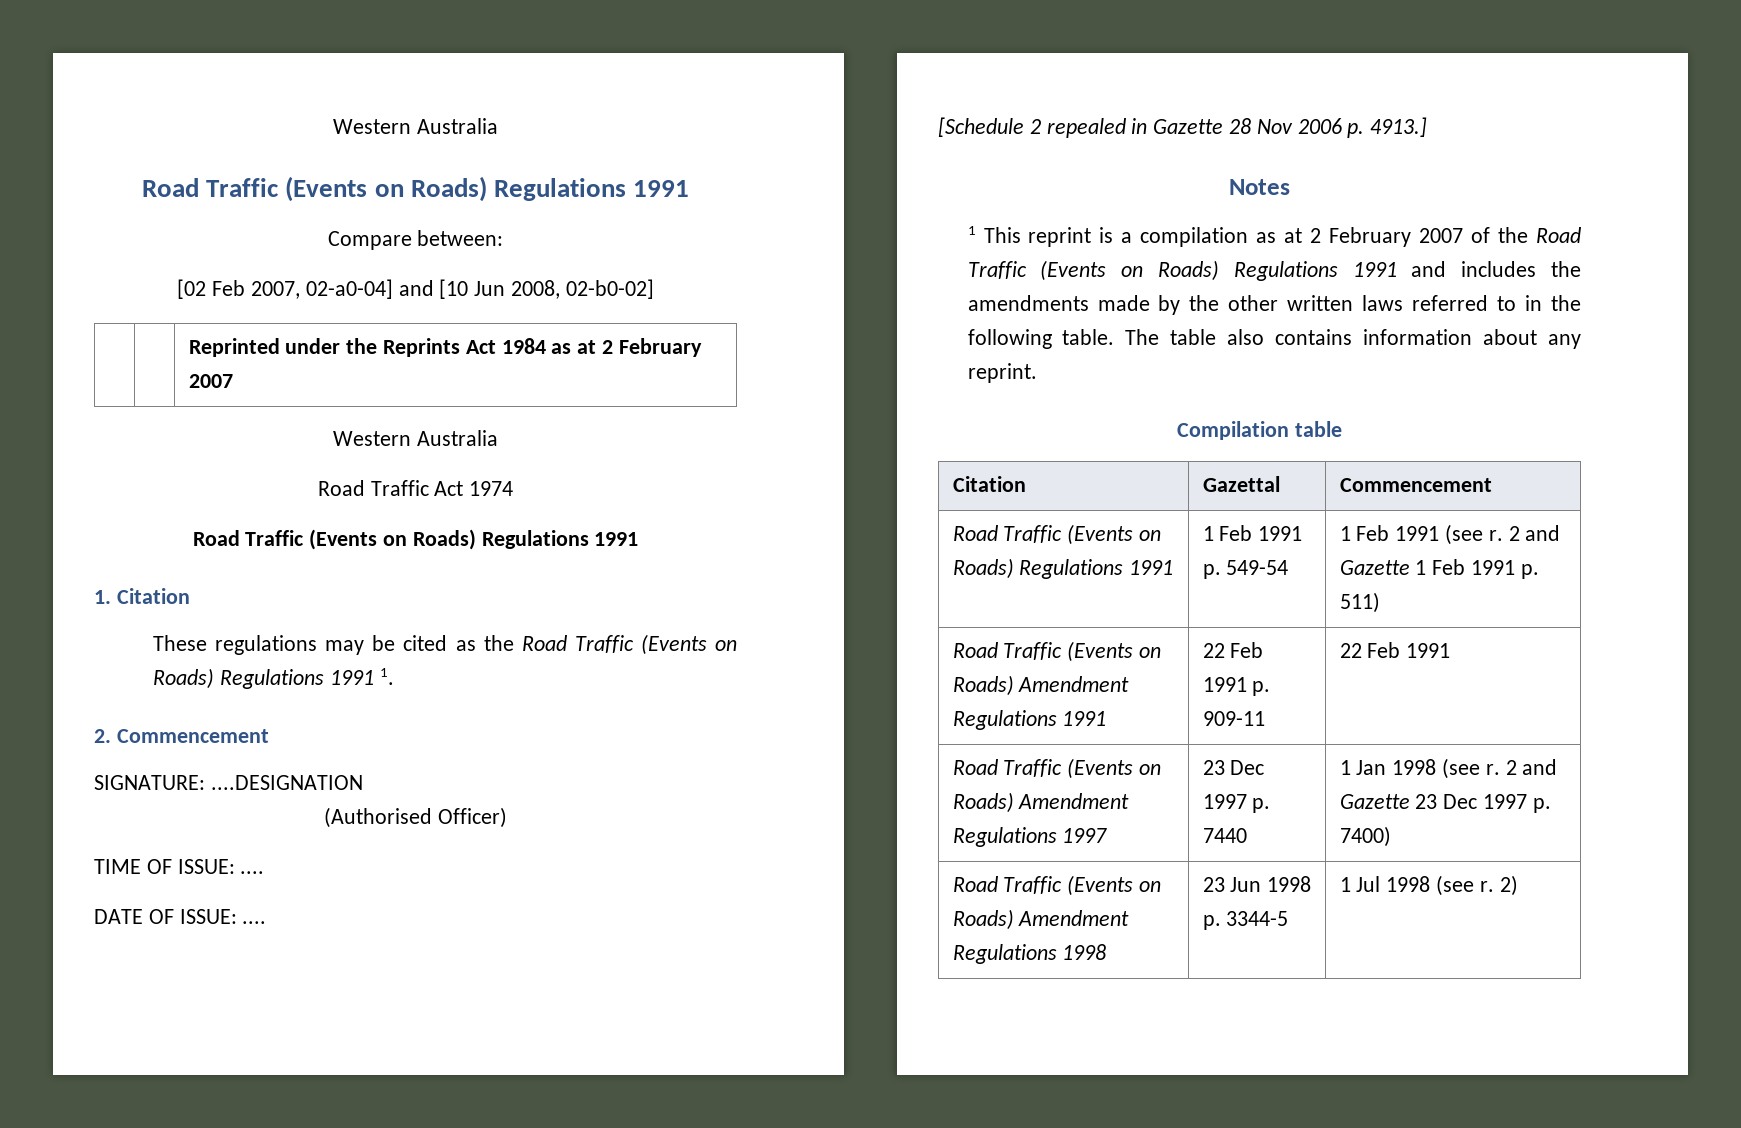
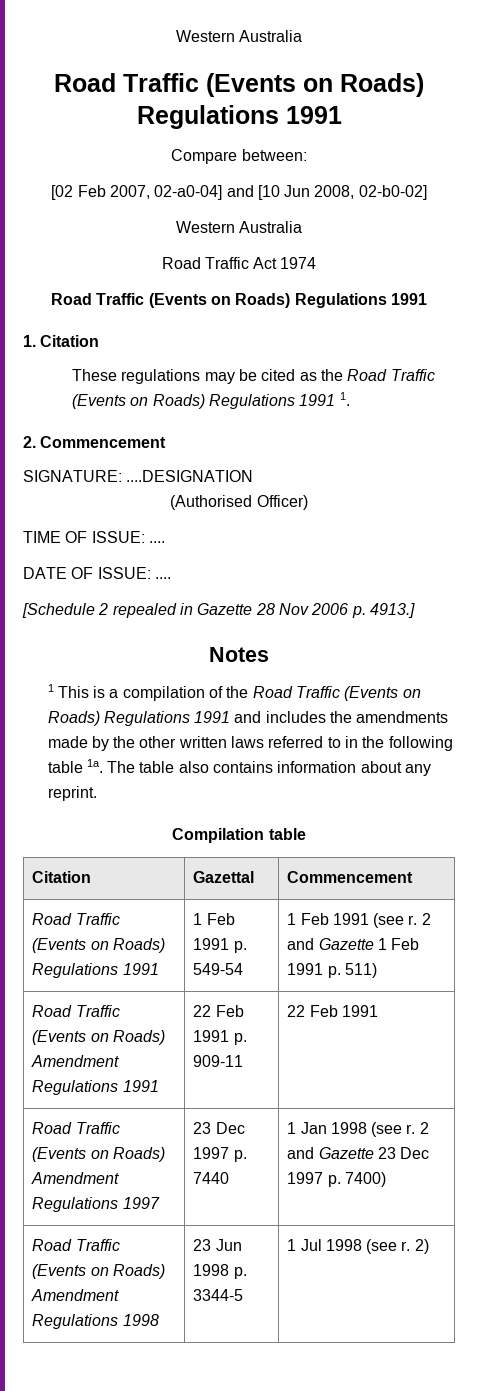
[188,338,702,357] [188,374,233,388] // | | Reprinted under the Reprints Act 1984 as at 2 February 2007 -> (427, 192) none
[1028,227,1092,247] reprint -> (89, 692) none
[1256,227,1464,247] as at 2 February 2007 -> (205, 693) none
[1062,329,1115,345] table. -> [47,759,103,773] table 1a.

